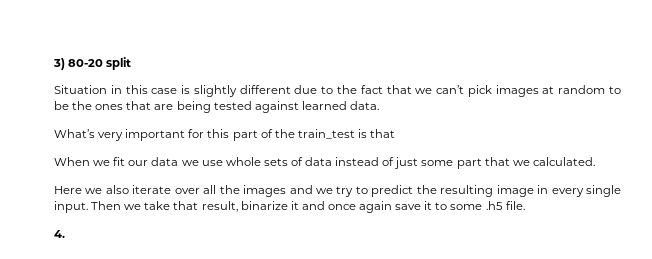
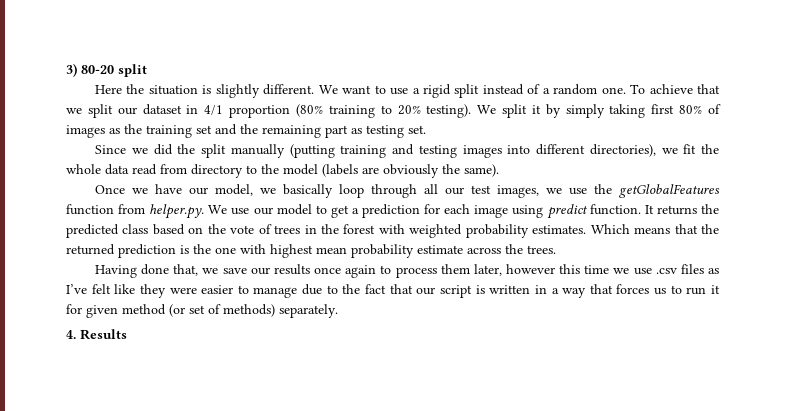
[54,85,291,97] Situation in this case is slightly different -> [95,84,720,98] [66,104,722,118] [66,124,426,138] [95,144,719,158] [66,164,499,178] [95,184,720,198] [66,204,719,219] [66,224,720,238] [66,244,556,258] [95,264,719,278] [66,284,298,298] Here the situation is slightly different. We want to use a rigid split instead of a random one. To achieve that we split our dataset in 4/1 proportion (80% training to 20% testing). We split it by simply taking first 80% of images as the training set and the remaining part as testing set. // Since we did the split manually (putting training and testing images into different directories), we fit the whole data read from directory to the model (labels are obviously the same). // Once we have our model, we basically loop through all our test images, we use the getGlobalFeatures function from helper.py. We use our model to get a prediction for each image using predict function. It returns the predicted class based on the vote of trees in the forest with weighted probability estimates. Which means that the returned prediction is the one with highest mean probability estimate across the trees. // Having done that, we save our results once again to process them later, however this time we use .csv files as I’ve felt like they were easier to manage
[415,85,621,97] [54,101,379,113] [54,129,396,141] [54,157,595,169] [54,185,622,197] [54,201,525,213] we can’t pick images at random to be the ones that are being tested against learned data. // What’s very important for this part of the train_test is that // When we fit our data we use whole sets of data instead of just some part that we calculated. // Here we also iterate over all the images and we try to predict the resulting image in every single input. Then we take that result, binarize it and once again save it to some .h5 file. -> [416,284,720,298] [66,304,338,318] our script is written in a way that forces us to run it for given method (or set of methods) separately.
(65, 234) none -> [80,329,127,340] Results

